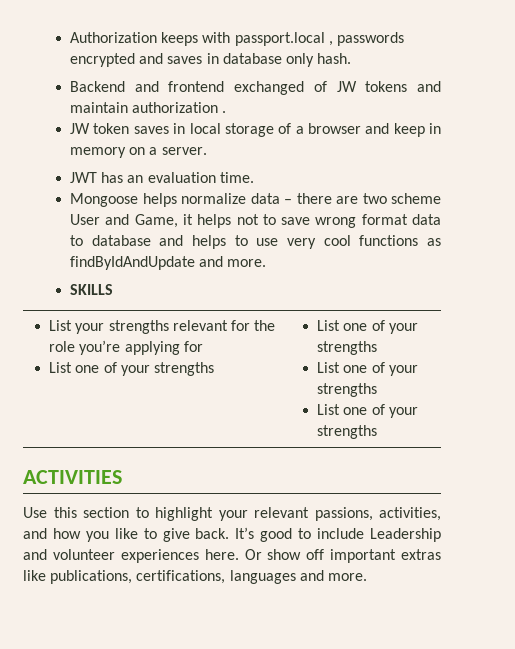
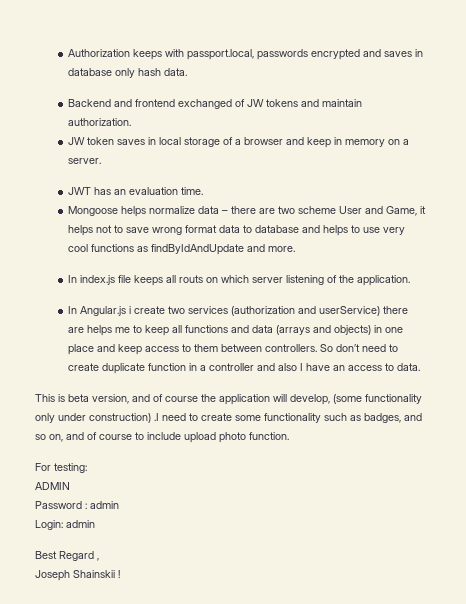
[234,32,333,46] passport.local , -> [186,49,254,60] passport.local,
[317,53,352,64] hash. -> [137,68,187,76] hash data.
[132,102,227,113] authorization . -> [67,118,131,126] authorization.
[70,284,114,295] [49,320,276,334] [49,340,203,355] [49,362,214,376] [317,320,418,334] [317,341,378,355] [317,362,418,376] [317,383,378,397] [317,404,418,418] [317,425,378,439] [23,470,122,484] [23,507,441,521] [23,527,442,542] [23,549,441,563] [23,570,367,584] SKILLS // List your strengths relevant for the role you’re applying for // List one of your strengths | List one of your strengths // List one of your strengths // List one of your strengths // ACTIVITIES // Use this section to highlight your relevant passions, activities, and how you like to give back. It’s good to include Leadership and volunteer experiences here. Or show off important extras like publications, certifications, languages and more. -> [67,275,410,286] [67,306,408,316] [67,325,403,336] [67,344,398,355] [67,363,420,374] [35,394,422,405] [35,413,422,423] [35,432,289,443] [35,463,87,473] [35,482,70,490] [35,501,119,509] [35,520,95,530] [35,551,99,561] [35,570,120,581] In index.js file keeps all routs on which server listening of the application. // In Angular.js i create two services (authorization and userService) there are helps me to keep all functions and data (arrays and objects) in one place and keep access to them between controllers. So don’t need to create duplicate function in a controller and also I have an access to data. // This is beta version, and of course the application will develop, (some functionality only under construction) .I need to create some functionality such as badges, and so on, and of course to include upload photo function. // For testing: // ADMIN // Password : admin // Login: admin // Best Regard , // Joseph Shainskii !

